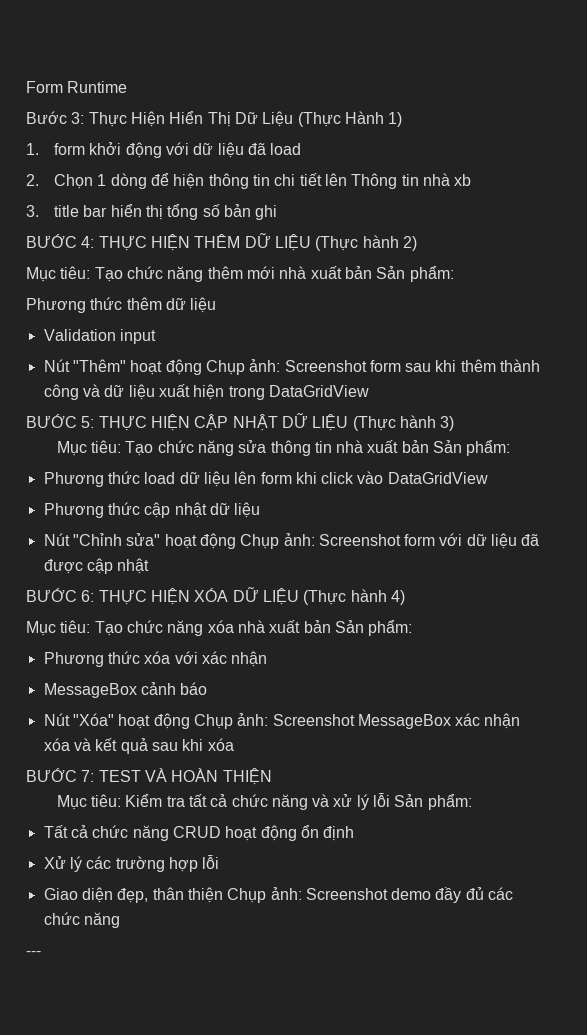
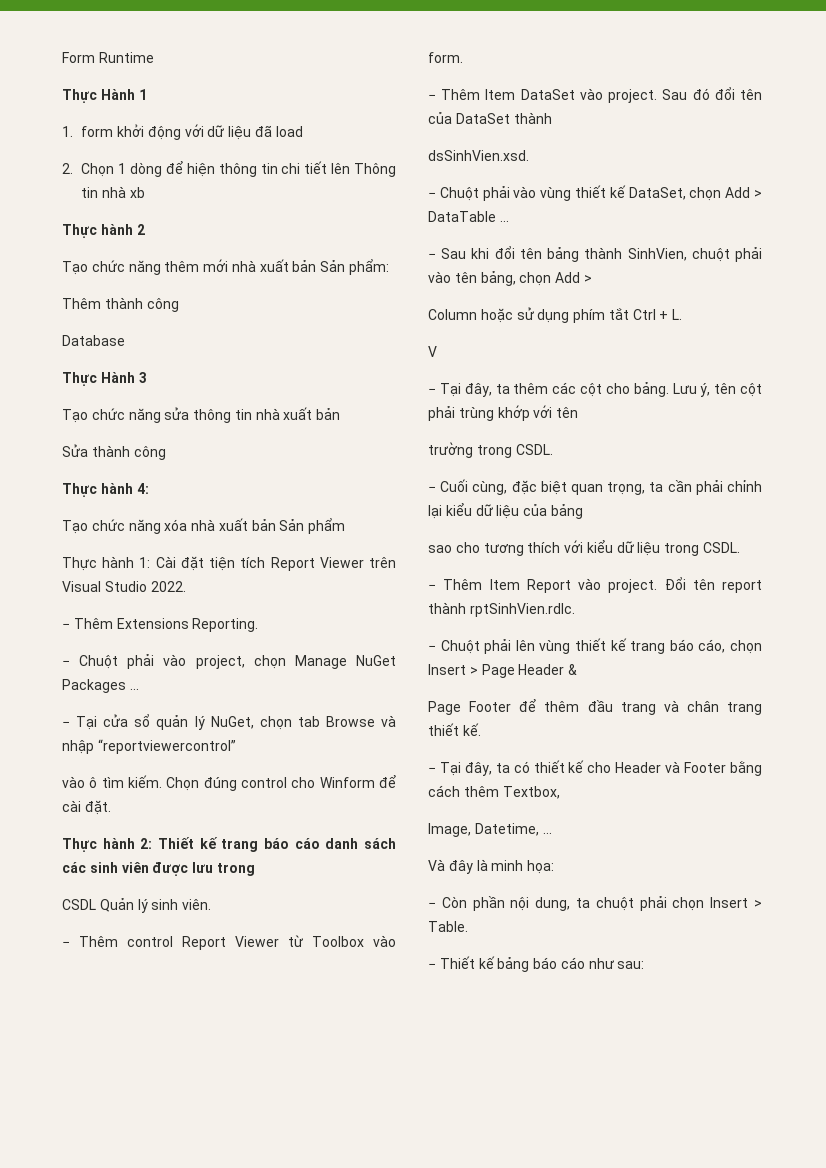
[26,111,403,127] Bước 3: Thực Hiện Hiển Thị Dữ Liệu (Thực Hành 1) -> [62,89,147,103] Thực Hành 1
[26,204,278,220] [26,233,417,251] [26,266,91,282] 3. title bar hiển thị tổng số bản ghi // BƯỚC 4: THỰC HIỆN THÊM DỮ LIỆU (Thực hành 2) // Mục tiêu: -> [62,224,145,238] Thực hành 2 //
[26,297,217,313] [43,329,156,344] [43,359,541,375] [43,384,369,400] [26,413,455,431] [56,440,121,456] Phương thức thêm dữ liệu // Validation input // Nút "Thêm" hoạt động Chụp ảnh: Screenshot form sau khi thêm thành công và dữ liệu xuất hiện trong DataGridView // BƯỚC 5: THỰC HIỆN CẬP NHẬT DỮ LIỆU (Thực hành 3) // Mục tiêu: -> [62,297,179,312] [62,335,125,346] [62,372,147,386] Thêm thành công // Database // Thực Hành 3 //
[433,440,511,456] [43,471,488,487] [43,502,261,518] [43,533,540,549] [43,558,150,574] [26,587,405,605] [26,620,91,636] Sản phẩm: // Phương thức load dữ liệu lên form khi click vào DataGridView // Phương thức cập nhật dữ liệu // Nút "Chỉnh sửa" hoạt động Chụp ảnh: Screenshot form với dữ liệu đã được cập nhật // BƯỚC 6: THỰC HIỆN XÓA DỮ LIỆU (Thực hành 4) // Mục tiêu: -> [62,444,166,460] [62,483,149,497] // Sửa thành công // Thực hành 4: //
[368,620,413,636] [43,651,268,667] [43,682,208,698] [43,713,521,729] [43,738,234,754] [26,768,272,785] [56,793,472,810] [43,825,355,841] [43,855,220,872] [43,887,514,903] [43,912,120,928] [26,951,41,956] phẩm: // Phương thức xóa với xác nhận // MessageBox cảnh báo // Nút "Xóa" hoạt động Chụp ảnh: Screenshot MessageBox xác nhận xóa và kết quả sau khi xóa // BƯỚC 7: TEST VÀ HOÀN THIỆN // Mục tiêu: Kiểm tra tất cả chức năng và xử lý lỗi Sản phẩm: // Tất cả chức năng CRUD hoạt động ổn định // Xử lý các trường hợp lỗi // Giao diện đẹp, thân thiện Chụp ảnh: Screenshot demo đầy đủ các chức năng // --- -> [308,518,346,534] [62,556,397,571] [62,581,186,592] [62,618,259,632] [62,654,396,669] [62,679,139,693] [62,714,396,730] [62,739,236,754] [62,775,396,791] [62,800,111,815] [62,837,396,852] [62,862,255,876] [62,898,212,913] [62,935,396,950] [428,52,463,63] [428,87,762,103] [428,112,552,124] [428,150,529,161] [428,185,762,201] [428,211,509,222] [428,246,762,262] [428,271,592,286] [428,307,683,323] [428,346,437,357] [428,382,762,397] [428,405,579,421] [428,442,553,458] [428,479,762,495] [428,503,583,519] [428,540,741,556] [428,577,762,593] [428,602,575,617] [428,638,762,654] [428,664,578,678] [428,699,762,715] [428,723,481,736] [428,760,762,776] [428,785,560,799] [428,823,552,837] [428,859,555,874] [428,896,762,911] [428,921,468,932] [428,956,645,972] phẩm // Thực hành 1: Cài đặt tiện tích Report Viewer trên Visual Studio 2022. // − Thêm Extensions Reporting. // − Chuột phải vào project, chọn Manage NuGet Packages ... // − Tại cửa sổ quản lý NuGet, chọn tab Browse và nhập “reportviewercontrol” // vào ô tìm kiếm. Chọn đúng control cho Winform để cài đặt. // Thực hành 2: Thiết kế trang báo cáo danh sách các sinh viên được lưu trong // CSDL Quản lý sinh viên. // − Thêm control Report Viewer từ Toolbox vào form. // − Thêm Item DataSet vào project. Sau đó đổi tên của DataSet thành // dsSinhVien.xsd. // − Chuột phải vào vùng thiết kế DataSet, chọn Add > DataTable ... // − Sau khi đổi tên bảng thành SinhVien, chuột phải vào tên bảng, chọn Add > // Column hoặc sử dụng phím tắt Ctrl + L. // V // − Tại đây, ta thêm các cột cho bảng. Lưu ý, tên cột phải trùng khớp với tên // trường trong CSDL. // − Cuối cùng, đặc biệt quan trọng, ta cần phải chỉnh lại kiểu dữ liệu của bảng // sao cho tương thích với kiểu dữ liệu trong CSDL. // − Thêm Item Report vào project. Đổi tên report thành rptSinhVien.rdlc. // − Chuột phải lên vùng thiết kế trang báo cáo, chọn Insert > Page Header & // Page Footer để thêm đầu trang và chân trang thiết kế. // − Tại đây, ta có thiết kế cho Header và Footer bằng cách thêm Textbox, // Image, Datetime, ... // Và đây là minh họa: // − Còn phần nội dung, ta chuột phải chọn Insert > Table. // − Thiết kế bảng báo cáo như sau:

